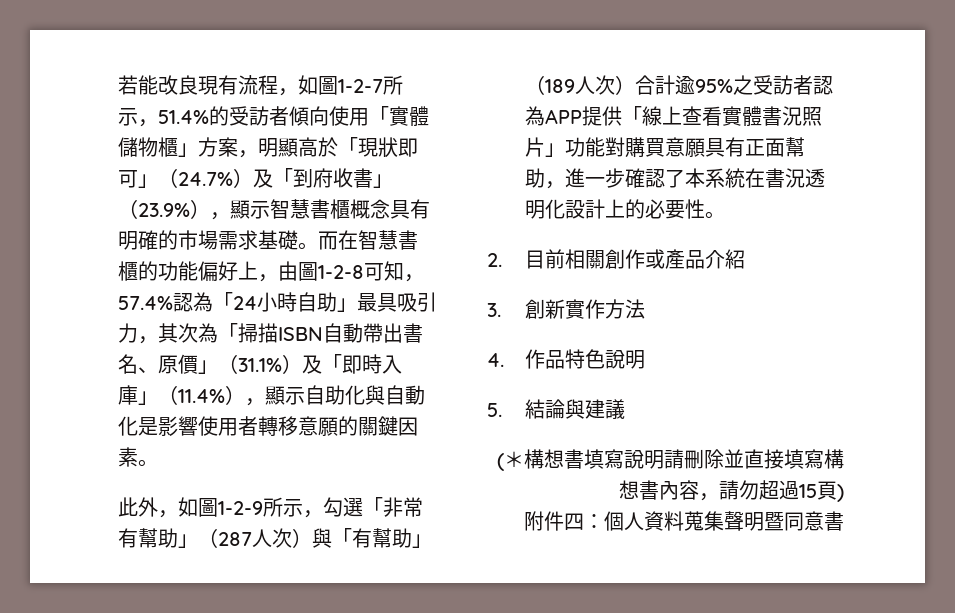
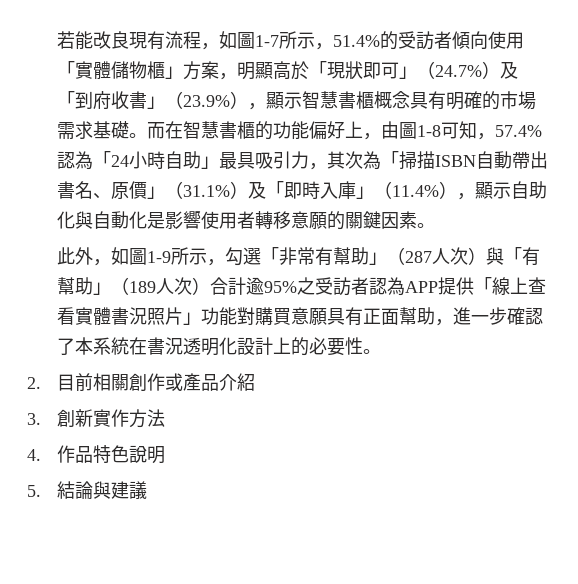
[337,79,383,93] 1-2-7 -> [254,35,279,47] 1-7
[317,265,364,279] 1-2-8 -> [416,125,441,137] 1-8
[217,501,263,515] 1-2-9 -> [146,251,171,263] 1-9
[497,449,844,471] [619,480,844,502] [524,511,844,531] // (＊構想書填寫說明請刪除並直接填寫構想書內容，請勿超過15頁) // 附件四：個人資料蒐集聲明暨同意書 -> (147, 490) none

